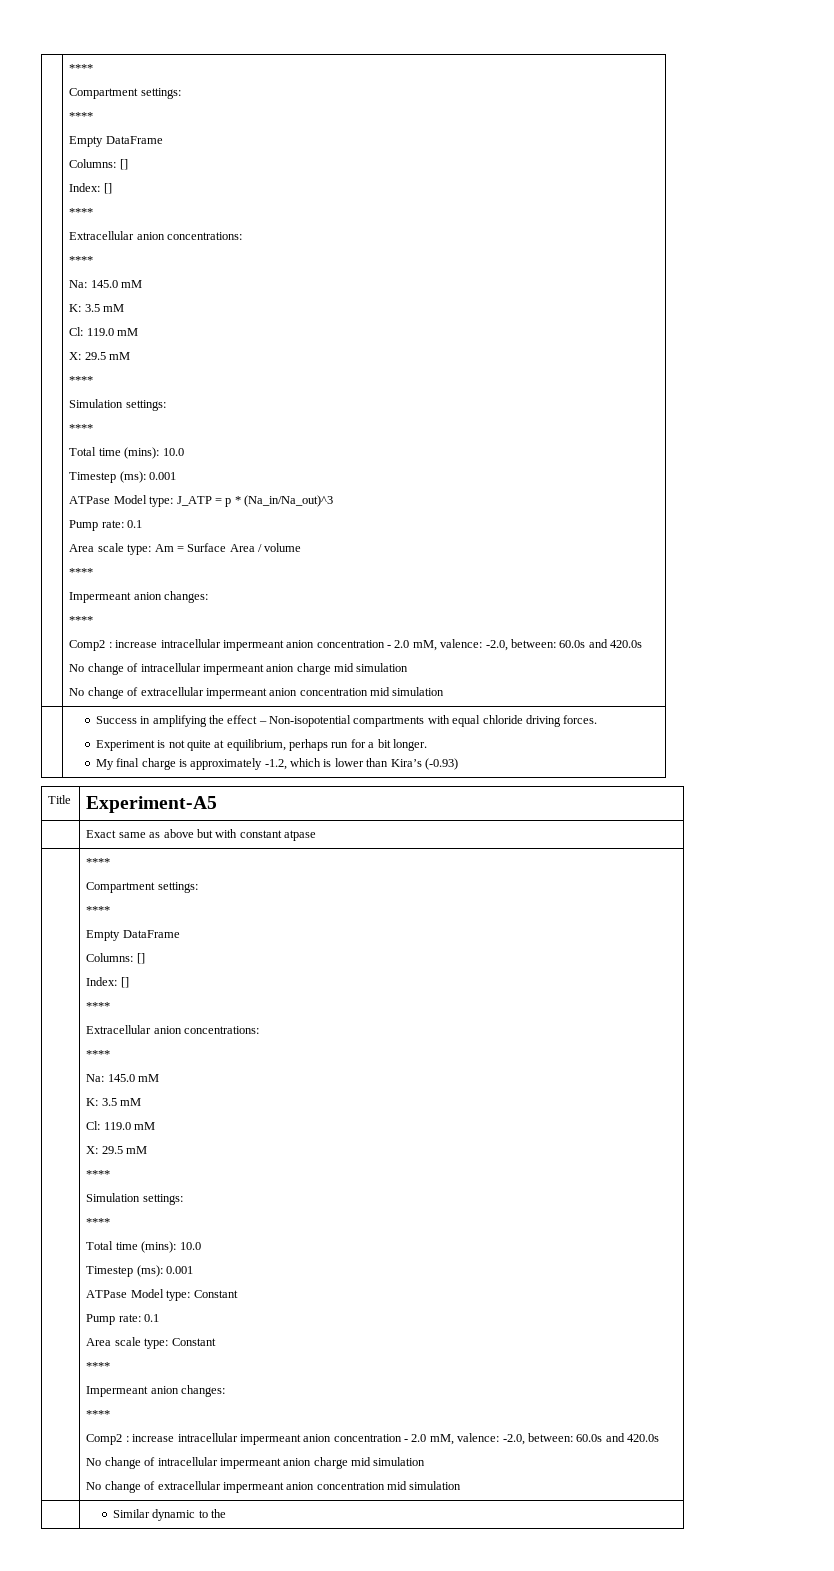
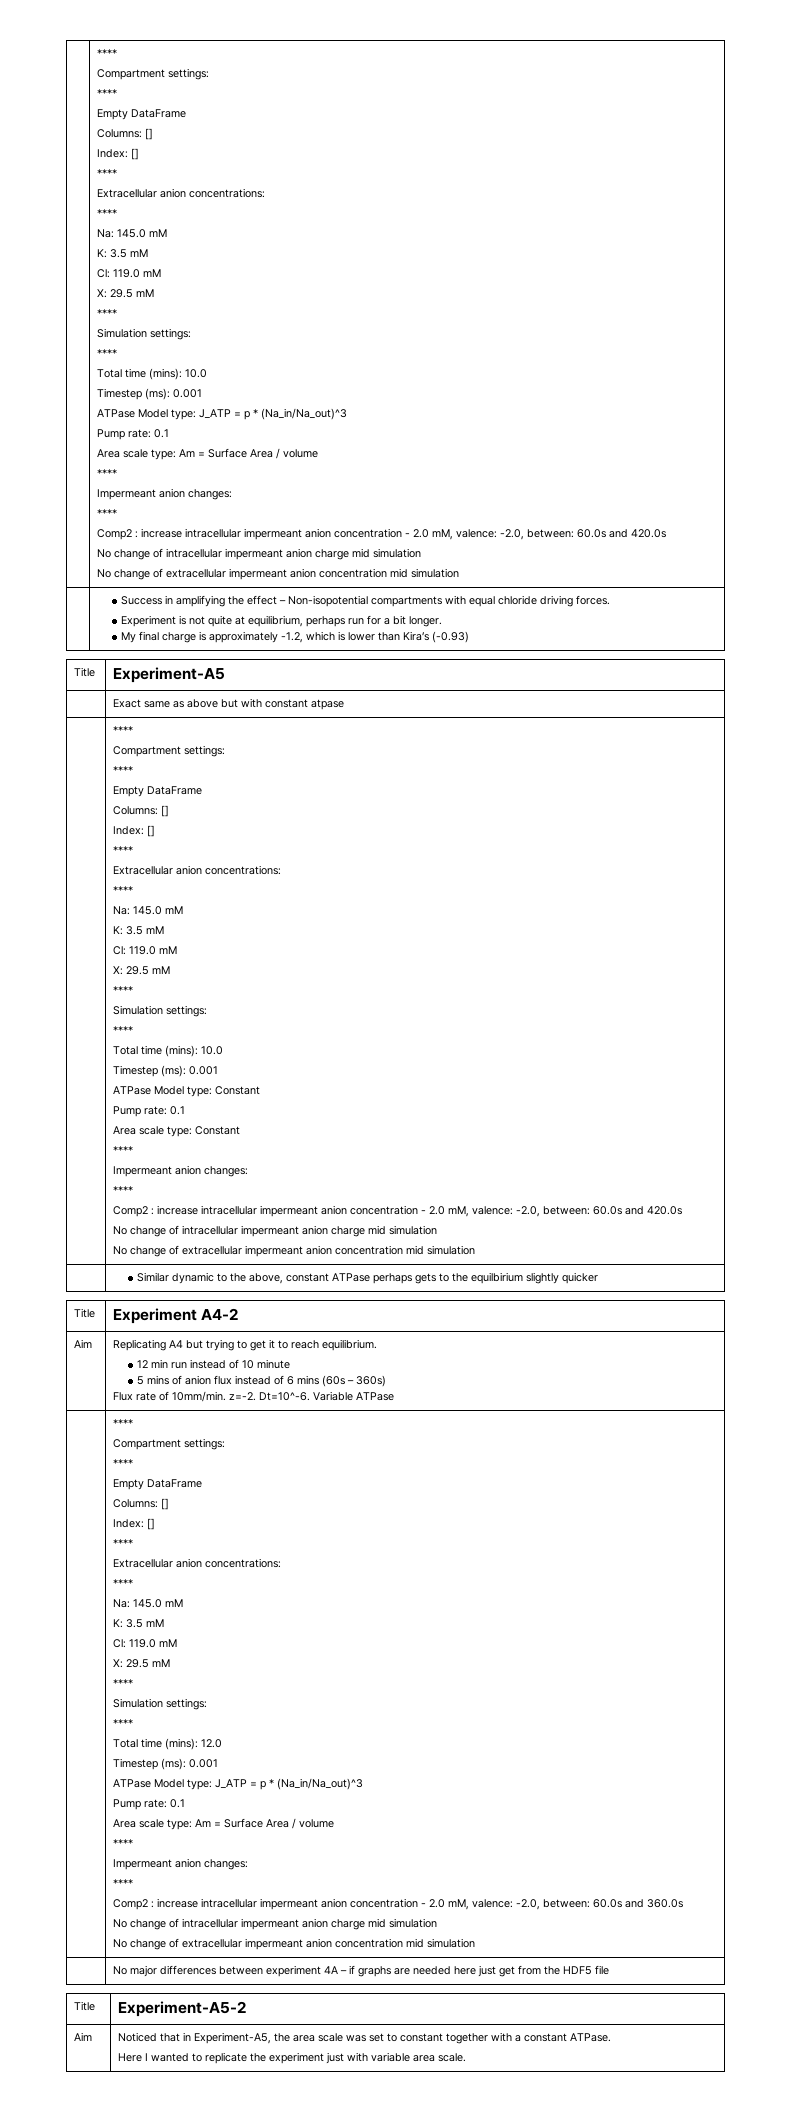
(226, 1513) none -> [249,1272,599,1284] [73,1308,95,1318] [112,1308,239,1324] [73,1339,92,1348] [112,1339,377,1351] [137,1359,291,1369] [137,1375,387,1387] [112,1391,394,1402] [112,1419,133,1427] [112,1438,225,1450] [112,1459,133,1467] [112,1479,202,1490] [112,1498,169,1510] [112,1518,155,1530] [112,1539,133,1547] [112,1558,281,1568] [112,1579,133,1587] [112,1599,183,1608] [112,1619,164,1628] [112,1639,177,1648] [112,1659,170,1668] [112,1679,133,1687] [112,1698,207,1710] [112,1719,133,1727] [112,1738,222,1750] [112,1758,218,1770] [112,1778,363,1790] [112,1799,185,1810] [112,1818,334,1830] [112,1839,133,1847] [112,1858,248,1870] [112,1879,133,1887] [112,1898,683,1910] [112,1918,437,1930] [112,1938,475,1950] [112,1965,609,1977] [73,2001,95,2011] [117,2001,246,2017] [73,2032,92,2041] [117,2032,611,2044] [117,2052,466,2064] above, constant ATPase perhaps gets to the equilbirium slightly quicker // Title | Experiment A4-2 // Aim | Replicating A4 but trying to get it to reach equilibrium. // 12 min run instead of 10 minute // 5 mins of anion flux instead of 6 mins (60s – 360s) // Flux rate of 10mm/min. z=-2. Dt=10^-6. Variable ATPase // | **** // Compartment settings: // **** // Empty DataFrame // Columns: [] // Index: [] // **** // Extracellular anion concentrations: // **** // Na: 145.0 mM // K: 3.5 mM // Cl: 119.0 mM // X: 29.5 mM // **** // Simulation settings: // **** // Total time (mins): 12.0 // Timestep (ms): 0.001 // ATPase Model type: J_ATP = p * (Na_in/Na_out)^3 // Pump rate: 0.1 // Area scale type: Am = Surface Area / volume // **** // Impermeant anion changes: // **** // Comp2 : increase intracellular impermeant anion concentration - 2.0 mM, valence: -2.0, between: 60.0s and 360.0s // No change of intracellular impermeant anion charge mid simulation // No change of extracellular impermeant anion concentration mid simulation // | No major differences between experiment 4A – if graphs are needed here just get from the HDF5 file // Title | Experiment-A5-2 // Aim | Noticed that in Experiment-A5, the area scale was set to constant together with a constant ATPase. // Here I wanted to replicate the experiment just with variable area scale.

